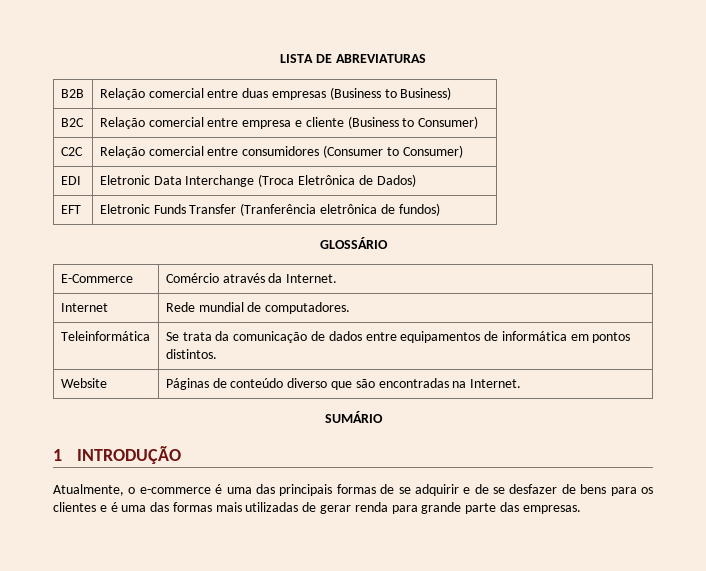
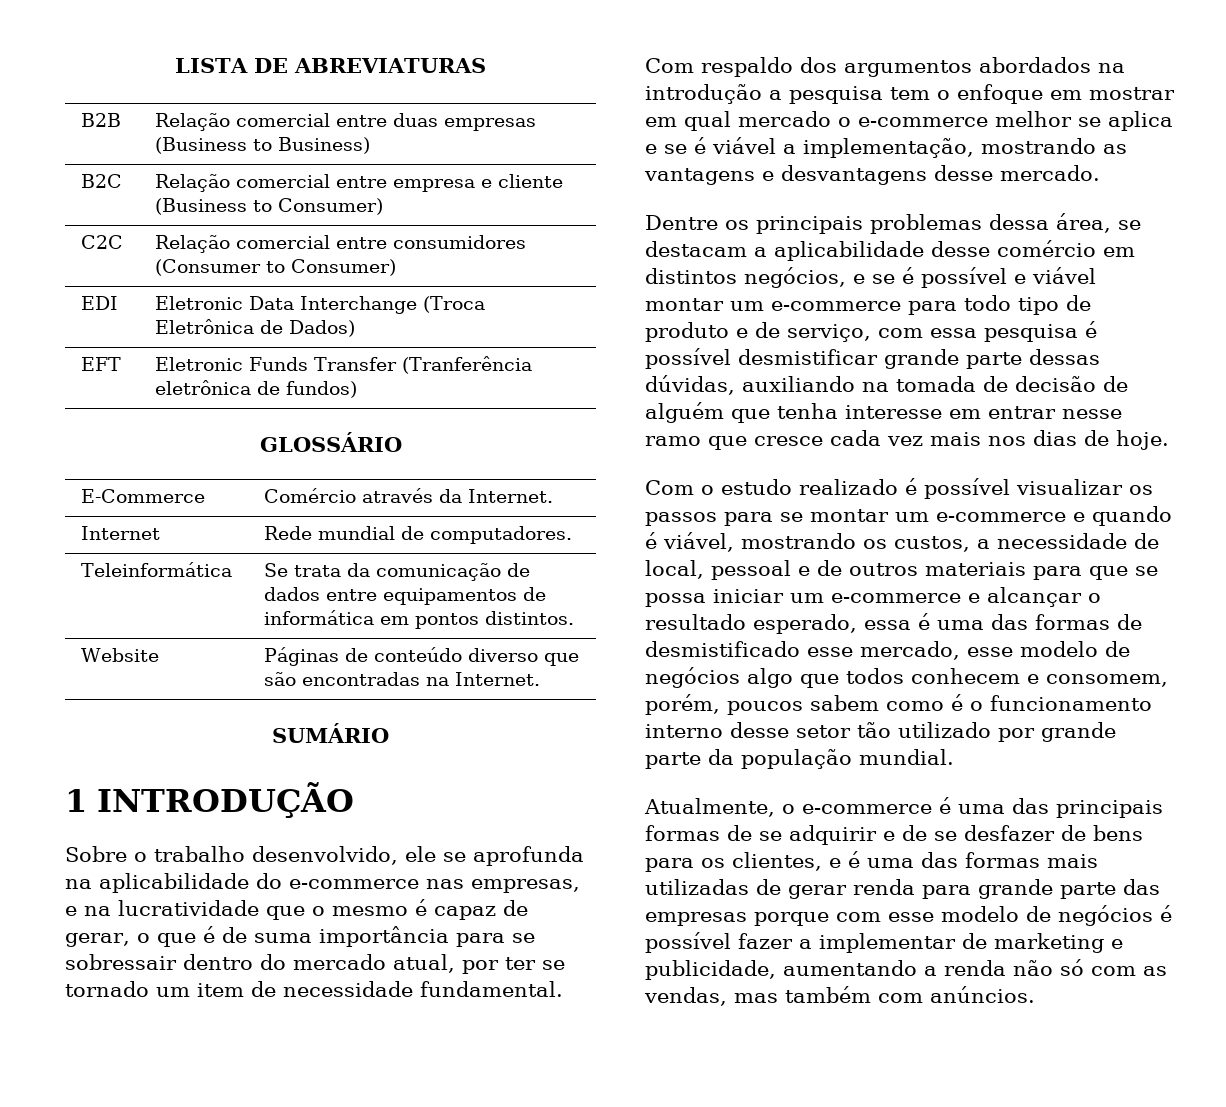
(181, 455) none -> [65,846,584,866] [65,873,580,893] [65,899,528,920] [65,926,535,947] [65,954,565,974] [65,981,563,997] [645,57,1125,77] [645,84,1175,104] [645,111,1173,131] [645,137,1127,158] [644,165,1100,185] [645,213,1141,234] [645,240,1135,261] [645,267,1096,288] [645,295,1091,315] [645,321,1097,342] [645,348,1100,369] [645,375,1128,395] [645,402,1122,423] [645,430,1169,450] [645,478,1153,499] [645,506,1172,526] [645,532,1159,552] [645,560,1158,580] [645,587,1101,607] [645,613,1142,634] [645,641,1130,660] [645,667,1168,688] [645,694,1152,715] [645,722,1116,742] [645,749,954,769] // Sobre o trabalho desenvolvido, ele se aprofunda na aplicabilidade do e-commerce nas empresas, e na lucratividade que o mesmo é capaz de gerar, o que é de suma importância para se sobressair dentro do mercado atual, por ter se tornado um item de necessidade fundamental. Com respaldo dos argumentos abordados na introdução a pesquisa tem o enfoque em mostrar em qual mercado o e-commerce melhor se aplica e se é viável a implementação, mostrando as vantagens e desvantagens desse mercado. // Dentre os principais problemas dessa área, se destacam a aplicabilidade desse comércio em distintos negócios, e se é possível e viável montar um e-commerce para todo tipo de produto e de serviço, com essa pesquisa é possível desmistificar grande parte dessas dúvidas, auxiliando na tomada de decisão de alguém que tenha interesse em entrar nesse ramo que cresce cada vez mais nos dias de hoje. // Com o estudo realizado é possível visualizar os passos para se montar um e-commerce e quando é viável, mostrando os custos, a necessidade de local, pessoal e de outros materiais para que se possa iniciar um e-commerce e alcançar o resultado esperado, essa é uma das formas de desmistificado esse mercado, esse modelo de negócios algo que todos conhecem e consomem, porém, poucos sabem como é o funcionamento interno desse setor tão utilizado por grande parte da população mundial.
[53,502,96,512] clientes -> [732,852,822,871] clientes,
[522,505,581,514] empresas. -> [645,905,1172,926] [645,932,1123,953] [645,959,1167,980] [644,986,1035,1006] empresas porque com esse modelo de negócios é possível fazer a implementar de marketing e publicidade, aumentando a renda não só com as vendas, mas também com anúncios.

